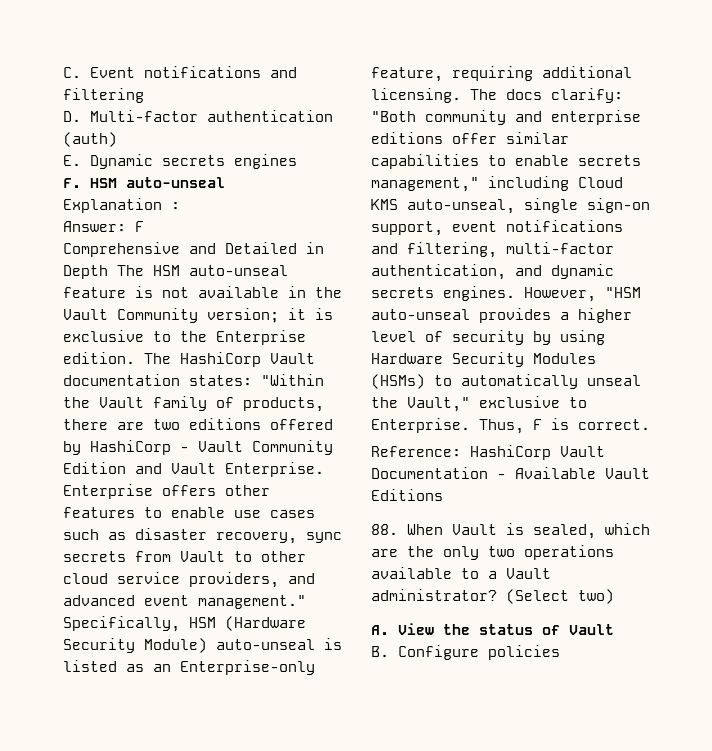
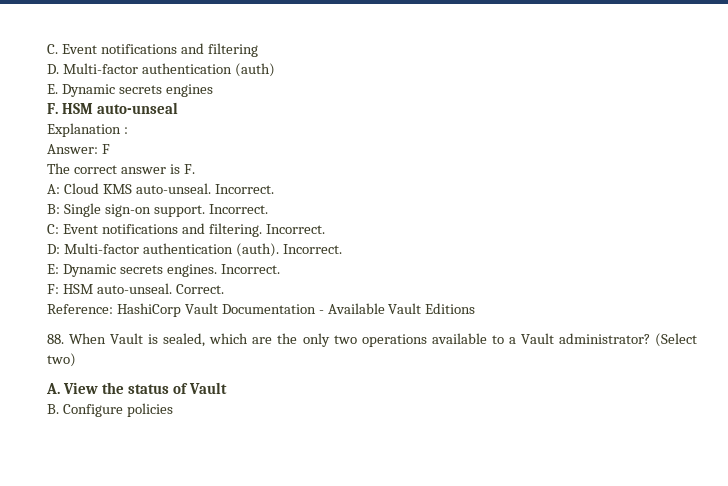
[63,242,324,257] [63,265,288,279] [63,286,342,298] [63,308,333,323] [63,330,306,345] [63,352,315,367] [63,374,324,386] [63,396,324,412] [63,418,333,430] [63,440,333,455] [63,462,324,477] [63,484,270,499] [63,507,315,518] [63,528,342,544] [63,551,306,562] [63,572,315,588] [63,595,306,609] [63,616,306,632] [63,638,342,653] [63,660,315,675] [371,66,632,82] [371,88,623,103] [371,110,641,125] [371,132,569,144] [371,154,641,169] [371,176,623,192] [371,198,650,214] [371,220,623,236] [371,242,614,258] [371,264,614,280] [371,286,641,302] [371,308,632,323] [371,330,605,345] [371,352,596,367] [371,374,641,389] [371,396,587,412] [371,418,650,434] Comprehensive and Detailed in Depth The HSM auto-unseal feature is not available in the Vault Community version; it is exclusive to the Enterprise edition. The HashiCorp Vault documentation states: "Within the Vault family of products, there are two editions offered by HashiCorp - Vault Community Edition and Vault Enterprise. Enterprise offers other features to enable use cases such as disaster recovery, sync secrets from Vault to other cloud service providers, and advanced event management." Specifically, HSM (Hardware Security Module) auto-unseal is listed as an Enterprise-only feature, requiring additional licensing. The docs clarify: "Both community and enterprise editions offer similar capabilities to enable secrets management," including Cloud KMS auto-unseal, single sign-on support, event notifications and filtering, multi-factor authentication, and dynamic secrets engines. However, "HSM auto-unseal provides a higher level of security by using Hardware Security Modules (HSMs) to automatically unseal the Vault," exclusive to Enterprise. Thus, F is correct. -> [47,163,195,174] [47,183,274,194] [47,203,268,217] [47,223,325,237] [47,243,342,257] [47,264,280,277] [47,283,224,294] The correct answer is F. // A: Cloud KMS auto-unseal. Incorrect. // B: Single sign-on support. Incorrect. // C: Event notifications and filtering. Incorrect. // D: Multi-factor authentication (auth). Incorrect. // E: Dynamic secrets engines. Incorrect. // F: HSM auto-unseal. Correct.

